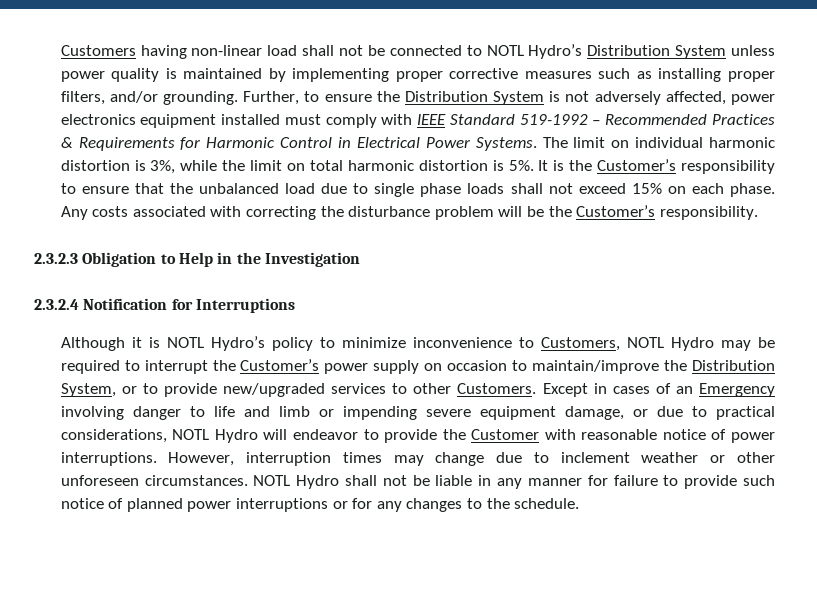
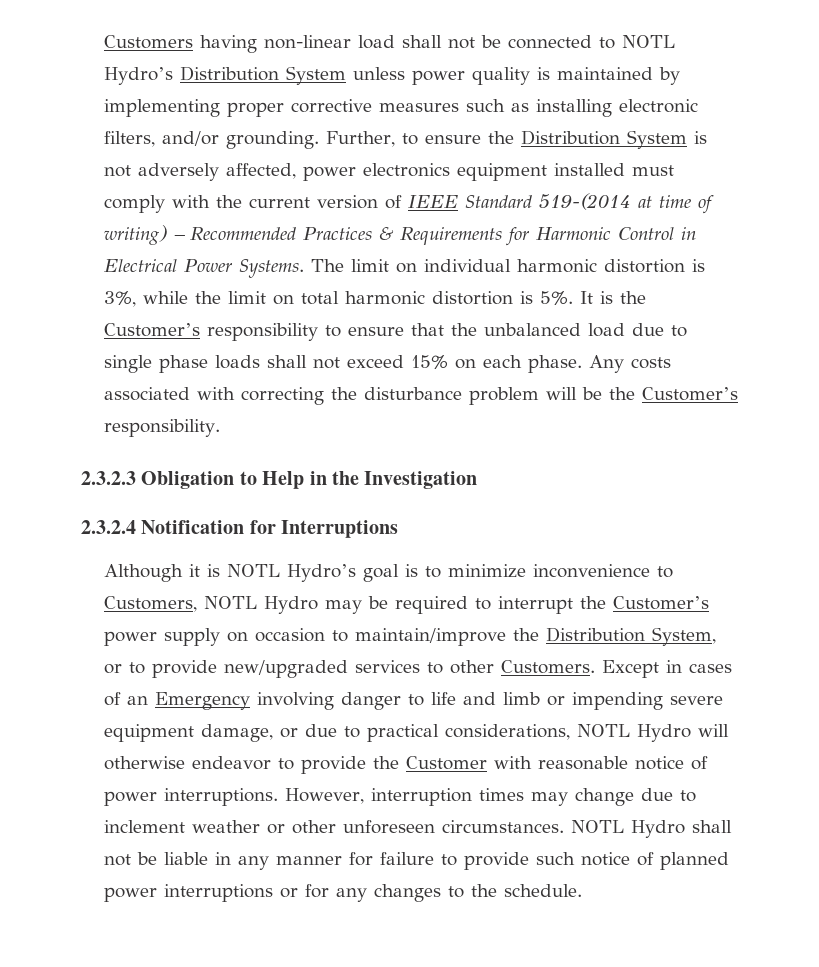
[727,71,775,82] proper -> [618,99,698,113] electronic
[417,114,588,125] IEEE Standard 519-1992 -> [215,193,714,214] [103,225,167,245] the current version of IEEE Standard 519-(2014 at time of writing)
[271,337,313,351] policy -> [362,564,418,582] goal is
(288, 434) none -> [103,756,185,770] otherwise

